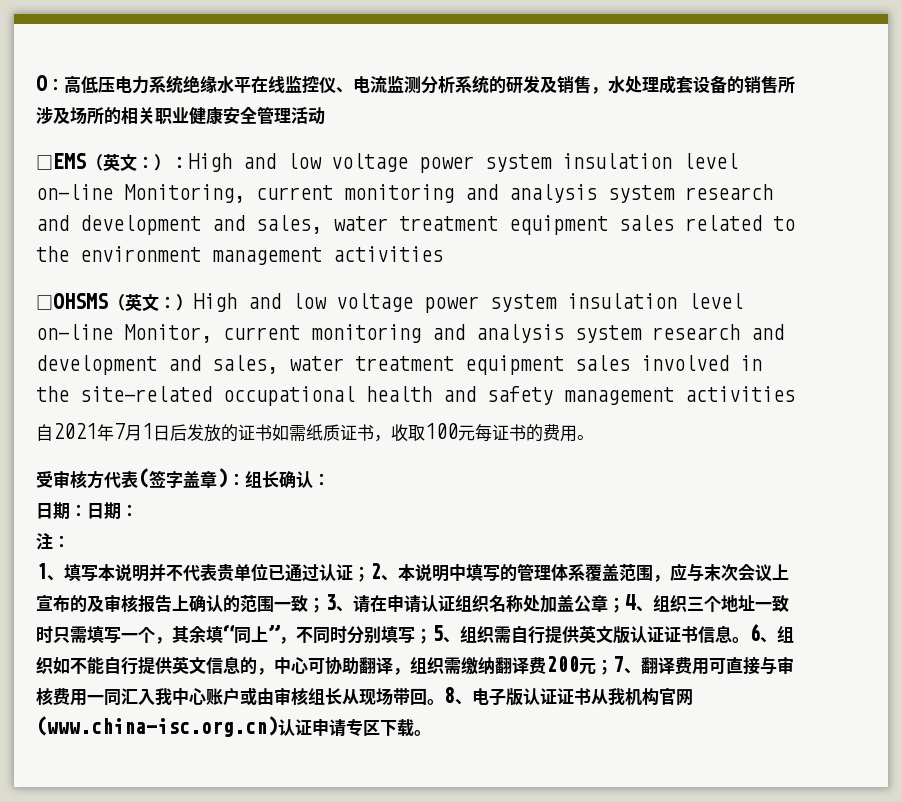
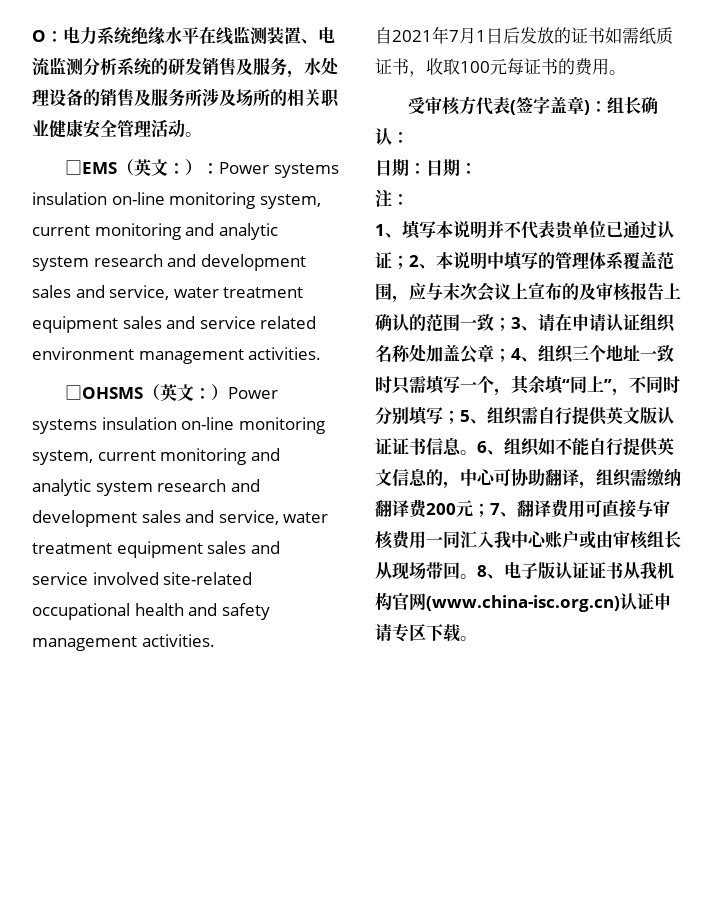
[64,75,115,93] 高低压 -> (63, 36) none
[302,75,336,93] 控仪 -> [250,27,301,44] 测装置
[540,76,591,94] 及销售 -> [202,57,287,76] 销售及服务
[659,75,693,94] 成套 -> (49, 97) none
(778, 85) none -> [134,88,185,107] 及服务
(325, 115) none -> [185,132,202,137] 。
[188,153,738,173] [36,184,773,203] [36,215,795,235] [36,246,69,262] High and low voltage power system insulation level on-line Monitoring, current monitoring and analysis system research and development and sales, water treatment equipment sales related to the -> [219,162,339,178] [32,192,321,209] [32,223,278,240] [32,254,306,271] [32,285,304,300] [32,316,317,333] Power systems insulation on-line monitoring system, current monitoring and analytic system research and development sales and service, water treatment equipment sales and service related
[333,246,443,262] activities -> [248,347,322,360] activities.
[193,293,743,313] [36,324,784,343] [36,355,762,375] [36,386,69,402] High and low voltage power system insulation level on-line Monitor, current monitoring and analysis system research and development and sales, water treatment equipment sales involved in the -> [228,387,279,399] [32,417,325,434] [32,448,280,465] [32,479,260,496] [32,510,329,527] [32,541,280,558] [32,572,159,585] Power systems insulation on-line monitoring system, current monitoring and analytic system research and development sales and service, water treatment equipment sales and service involved
[685,386,795,402] activities -> [141,634,215,647] activities.

